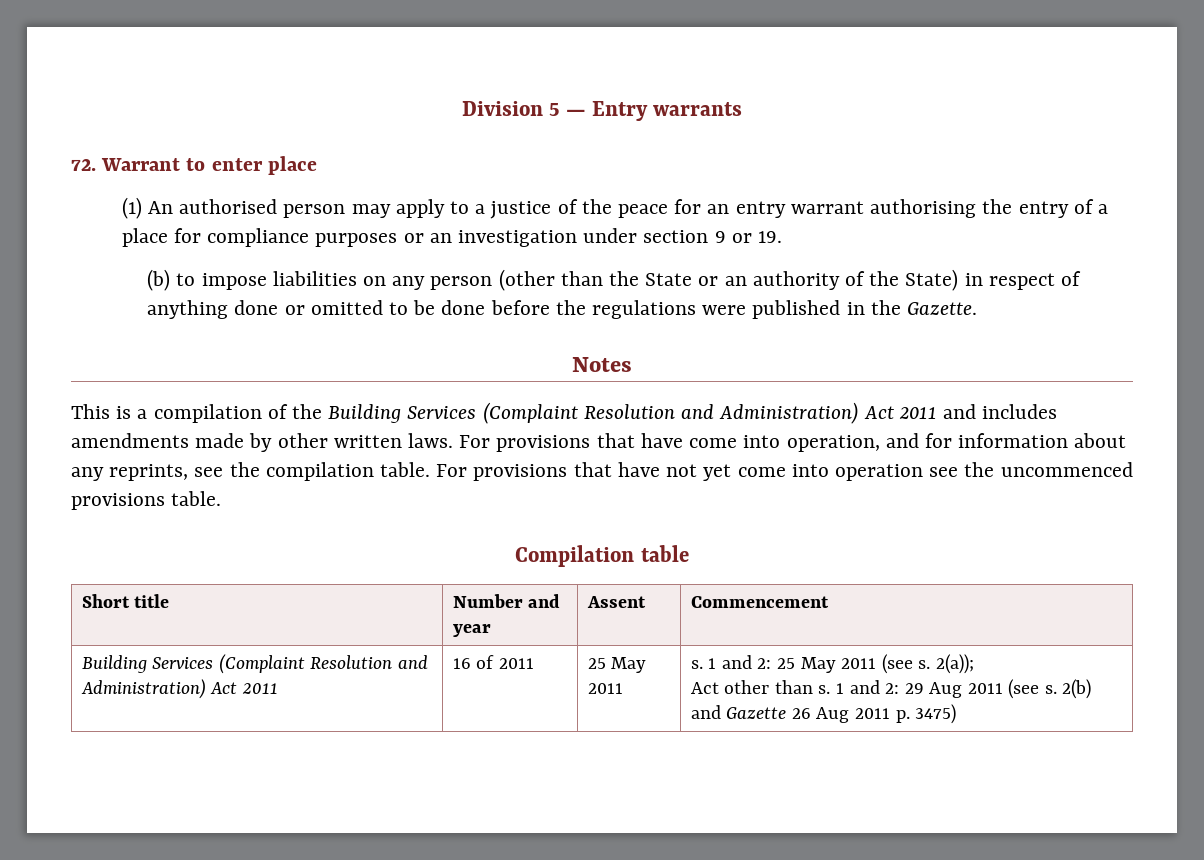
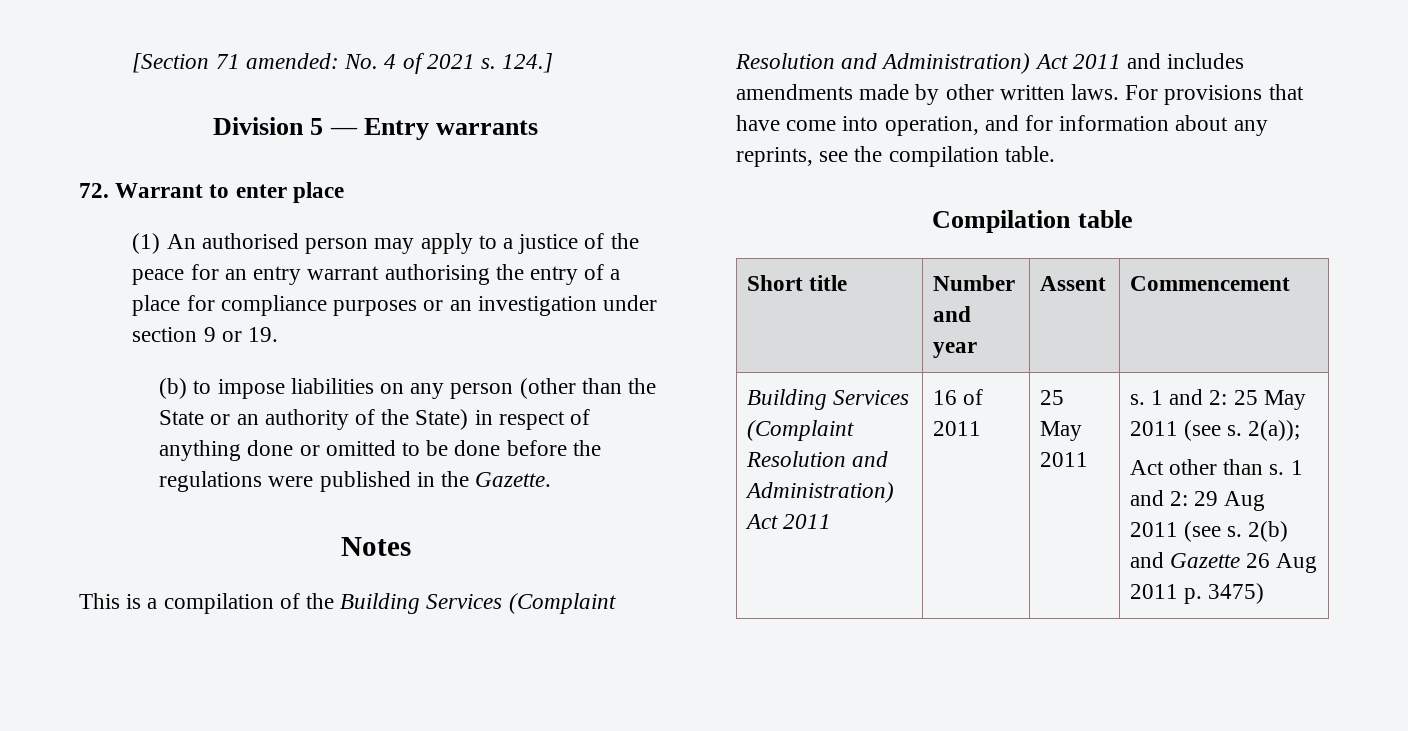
(461, 108) none -> [132,53,554,74] [Section 71 amended: No. 4 of 2021 s. 124.] //
[436,462,1133,481] [71,491,222,510] For provisions that have not yet come into operation see the uncommenced provisions table. -> (1055, 154) none

